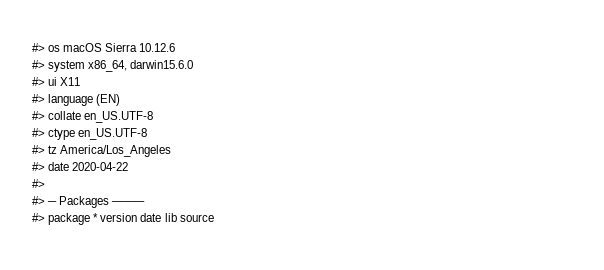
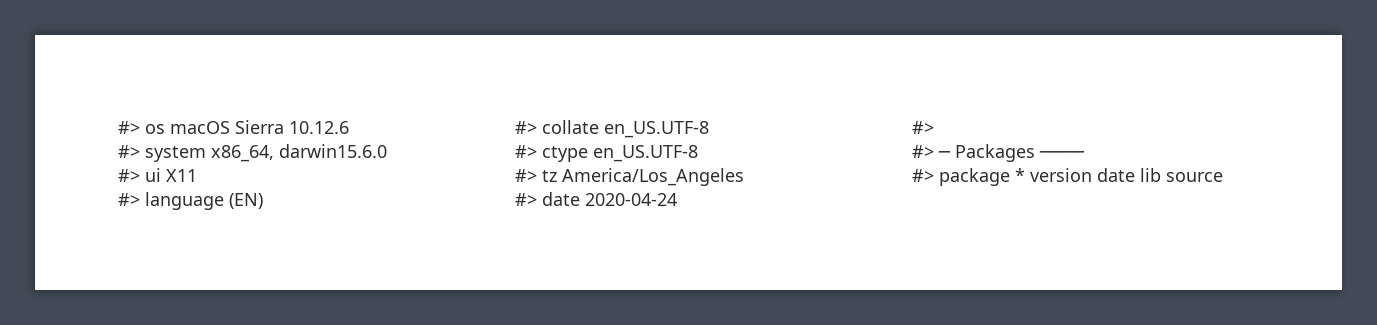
[72,162,129,171] 2020-04-22 -> [585,193,677,206] 2020-04-24

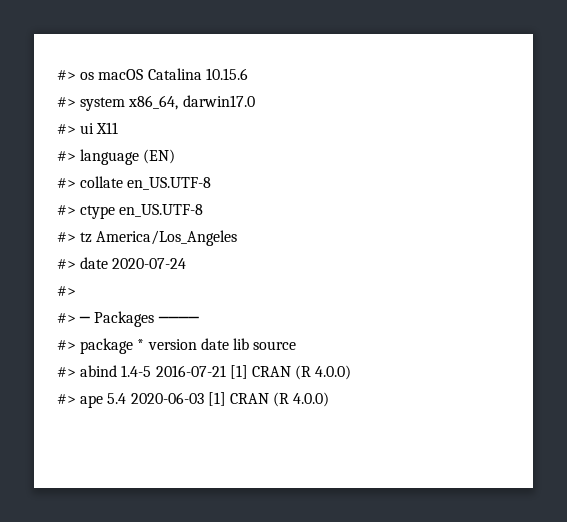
[235,120,349,134] Sierra 10.12.6 -> [147,68,248,80] Catalina 10.15.6
[279,144,387,158] darwin15.6.0 -> [182,95,255,107] darwin17.0
[585,193,677,206] 2020-04-24 -> [112,258,187,269] 2020-07-24
(1223, 177) none -> [57,365,352,380] [57,392,330,408] // #> abind 1.4-5 2016-07-21 [1] CRAN (R 4.0.0) // #> ape 5.4 2020-06-03 [1] CRAN (R 4.0.0)

